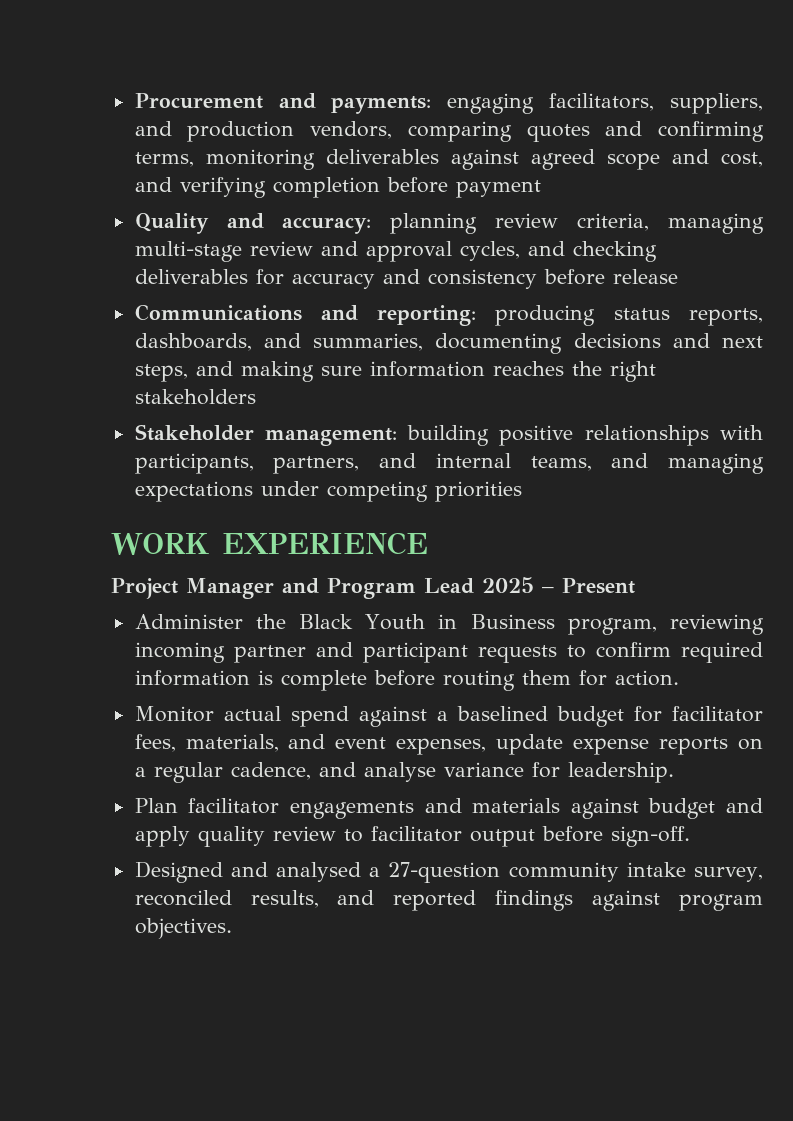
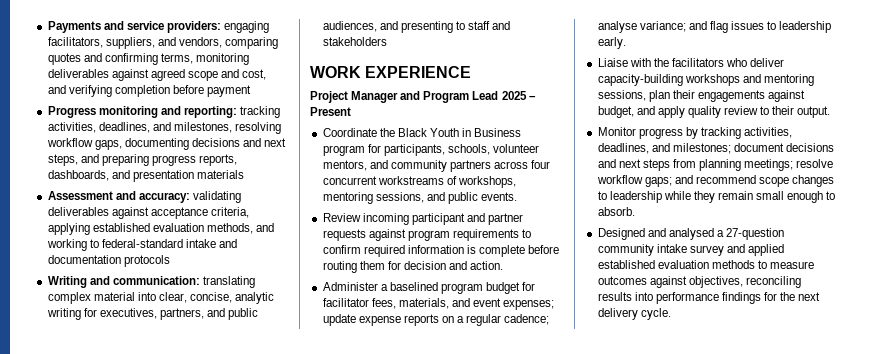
[134,93,432,114] Procurement and payments: -> [47,21,221,33] Payments and service providers:
[187,121,295,142] production -> (176, 41) none
[134,213,764,234] [134,241,657,262] [134,269,678,289] [134,304,763,326] [134,333,424,351] Quality and accuracy: planning review criteria, managing multi-stage review and approval cycles, and checking deliverables for accuracy and consistency before release // Communications and reporting: producing status reports, dashboards, and summaries, -> [47,106,281,118] [47,122,282,134] [46,138,122,150] Progress monitoring and reporting: tracking activities, deadlines, and milestones, resolving workflow gaps,
[240,361,656,382] [134,389,256,405] [134,424,763,446] [134,453,765,474] [134,481,522,502] making sure information reaches the right stakeholders // Stakeholder management: building positive relationships with participants, partners, and internal teams, and managing expectations under competing priorities -> [101,154,238,166] [47,170,244,182] [47,191,241,203] [47,207,249,219] [47,223,275,235] [46,239,238,251] [47,255,170,267] [47,276,255,288] [47,292,275,304] [46,308,259,320] [322,21,511,33] [322,37,387,46] preparing progress reports, dashboards, and presentation materials // Assessment and accuracy: validating deliverables against acceptance criteria, applying established evaluation methods, and working to federal-standard intake and documentation protocols // Writing and communication: translating complex material into clear, concise, analytic writing for executives, partners, and public audiences, and presenting to staff and stakeholders
[134,614,243,629] Administer -> [322,128,377,137] Coordinate
[567,614,764,635] [134,642,557,663] program, reviewing incoming partner and participant requests -> [322,144,540,156] [322,160,551,172] [322,176,516,188] [322,192,518,204] [322,213,524,225] [322,229,519,241] program for participants, schools, volunteer mentors, and community partners across four concurrent workstreams of workshops, mentoring sessions, and public events. // Review incoming participant and partner requests against program requirements
(607, 678) none -> [403,261,468,270] decision and
[134,706,427,727] Monitor actual spend against -> [322,282,378,291] Administer
(548, 713) none -> [440,283,483,294] program
[396,738,487,755] expenses, -> [503,300,555,310] expenses;
[230,762,674,783] [134,798,716,819] cadence, and analyse variance for leadership. // Plan facilitator engagements and materials against budget -> [504,314,550,325] [597,21,832,33] [597,37,626,49] [597,58,785,67] [597,74,814,86] [597,90,806,102] [597,106,634,118] cadence; analyse variance; and flag issues to leadership early. // Liaise with the facilitators who deliver capacity-building workshops and mentoring sessions, plan their engagements against budget,
[370,826,690,847] facilitator output before sign-off. -> [772,106,831,118] [597,127,793,139] [597,143,835,154] [597,159,834,171] [596,175,835,187] [597,191,836,203] [597,207,635,216] their output. // Monitor progress by tracking activities, deadlines, and milestones; document decisions and next steps from planning meetings; resolve workflow gaps; and recommend scope changes to leadership while they remain small enough to absorb.
[694,867,764,882] [134,890,763,911] [134,918,232,939] survey, reconciled results, and reported findings against program objectives. -> [689,244,785,256] [597,260,815,269] [597,276,801,288] [597,292,821,304] [597,308,671,320] survey and applied established evaluation methods to measure outcomes against objectives, reconciling results into performance findings for the next delivery cycle.

